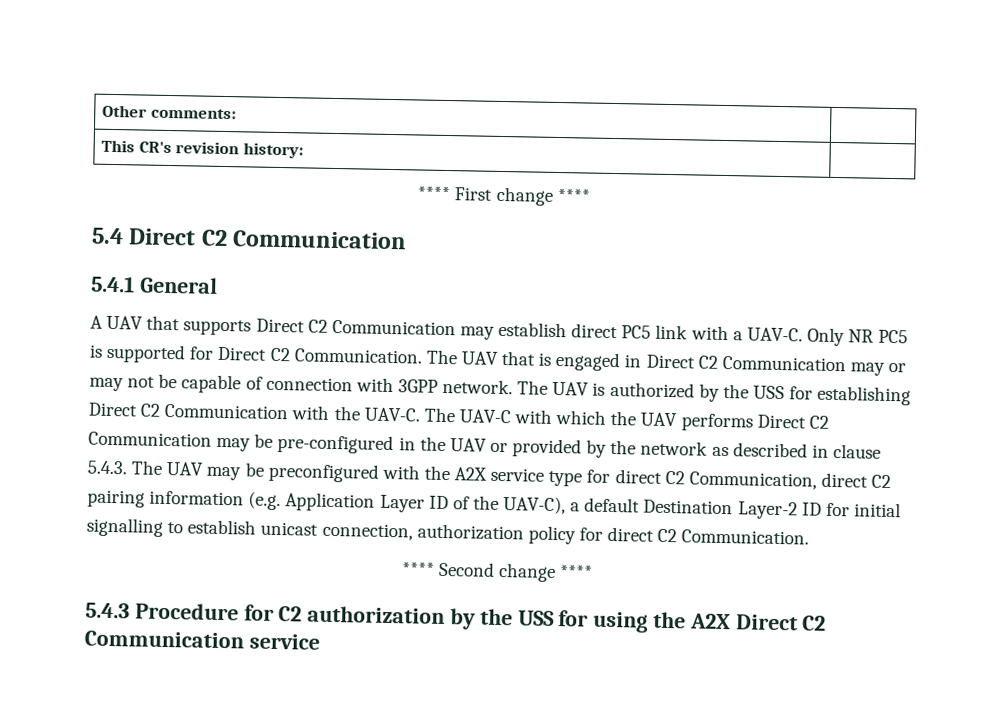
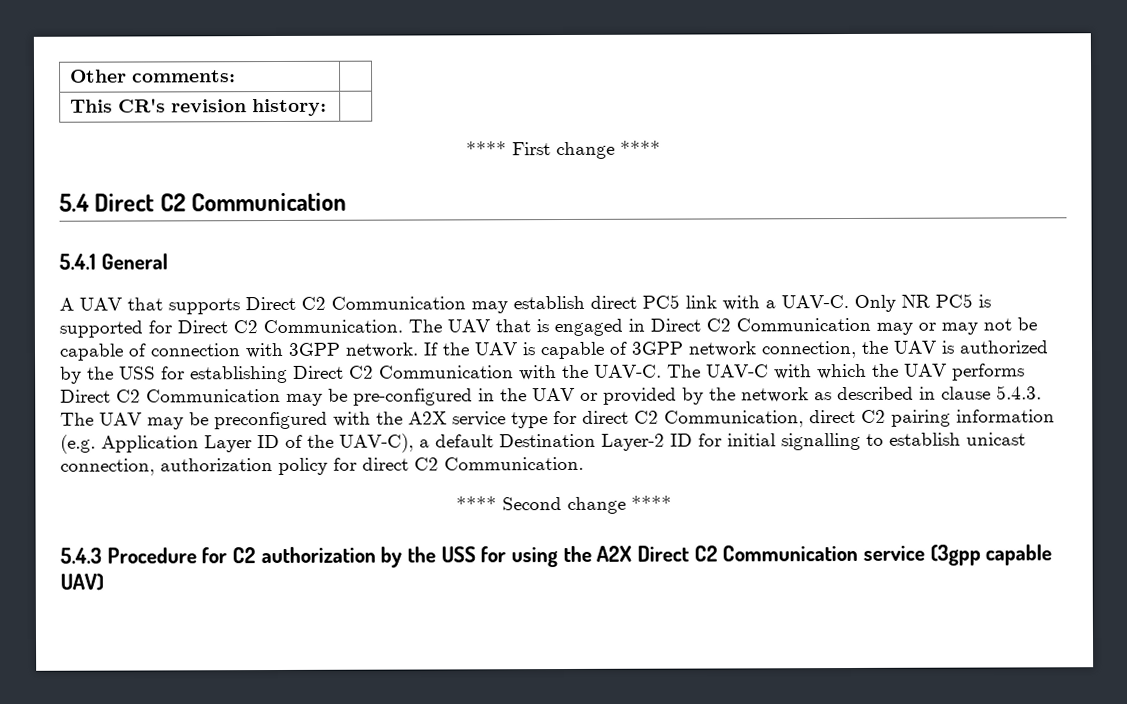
[517,380,549,395] The -> [423,340,889,360] If the UAV is capable of 3GPP network connection, the
(320, 641) none -> [929,544,1053,566] [60,573,104,591] (3gpp capable UAV)

